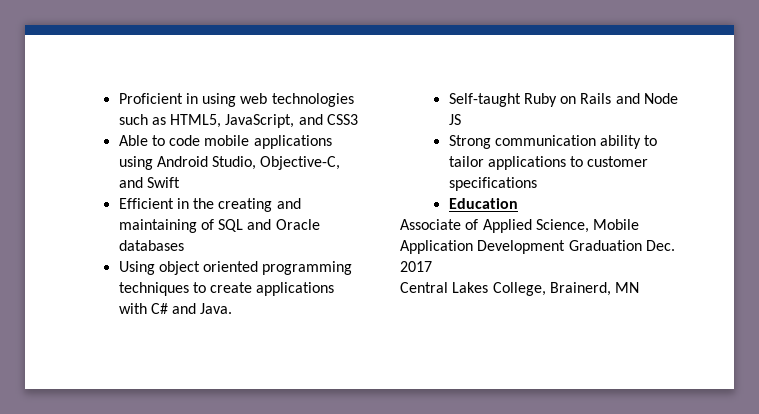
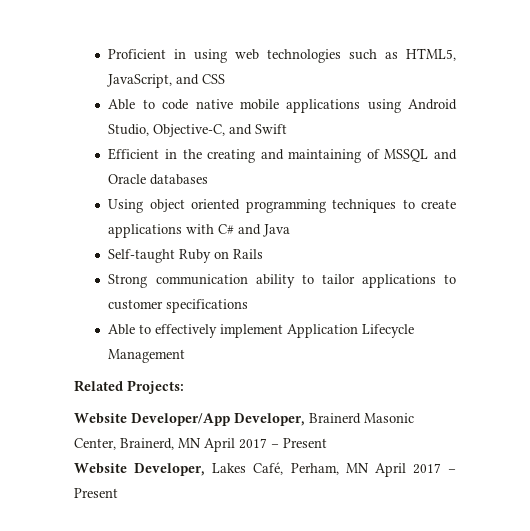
[327,114,359,125] CSS3 -> [202,74,226,84] CSS
(201, 140) none -> [195,99,233,109] native
[218,219,244,232] SQL -> [384,149,429,162] MSSQL
[200,303,233,314] Java. -> [263,224,291,237] Java
[615,93,679,104] [448,114,461,125] and Node JS -> (264, 254) none
[448,198,518,209] [400,219,640,233] [400,240,675,254] [400,261,432,272] [400,282,640,296] Education // Associate of Applied Science, Mobile Application Development Graduation Dec. 2017 // Central Lakes College, Brainerd, MN -> [108,324,415,338] [108,349,186,363] [74,380,184,394] [74,413,414,426] [74,438,327,452] [74,462,456,477] [74,488,118,498] Able to effectively implement Application Lifecycle Management // Related Projects: // Website Developer/App Developer, Brainerd Masonic Center, Brainerd, MN April 2017 – Present // Website Developer, Lakes Café, Perham, MN April 2017 – Present

